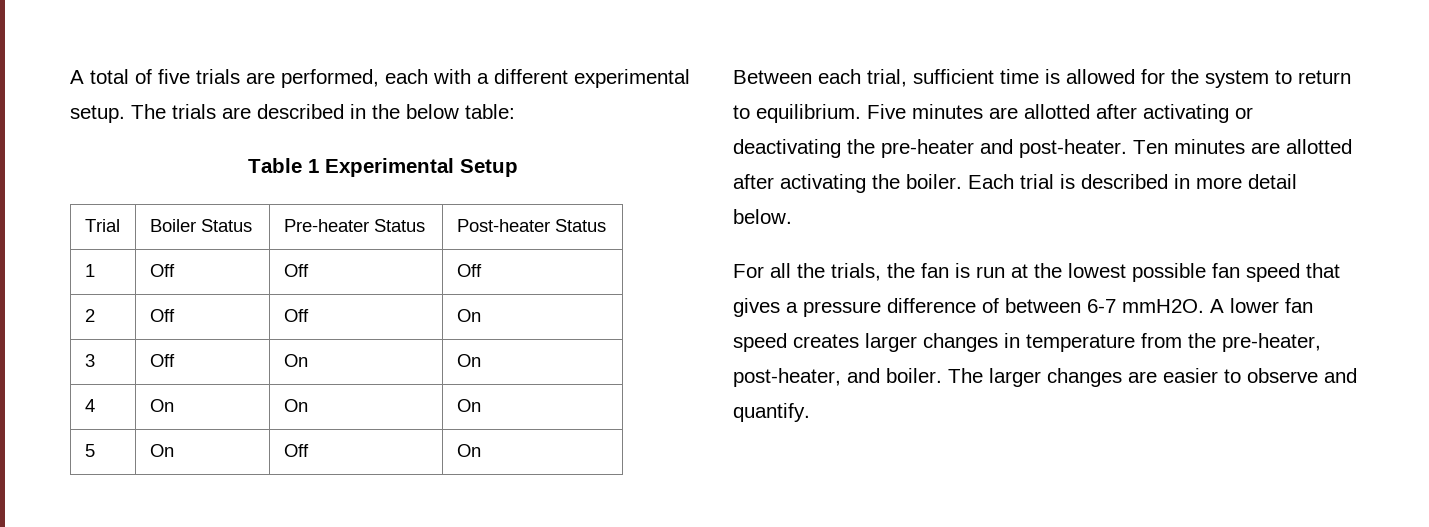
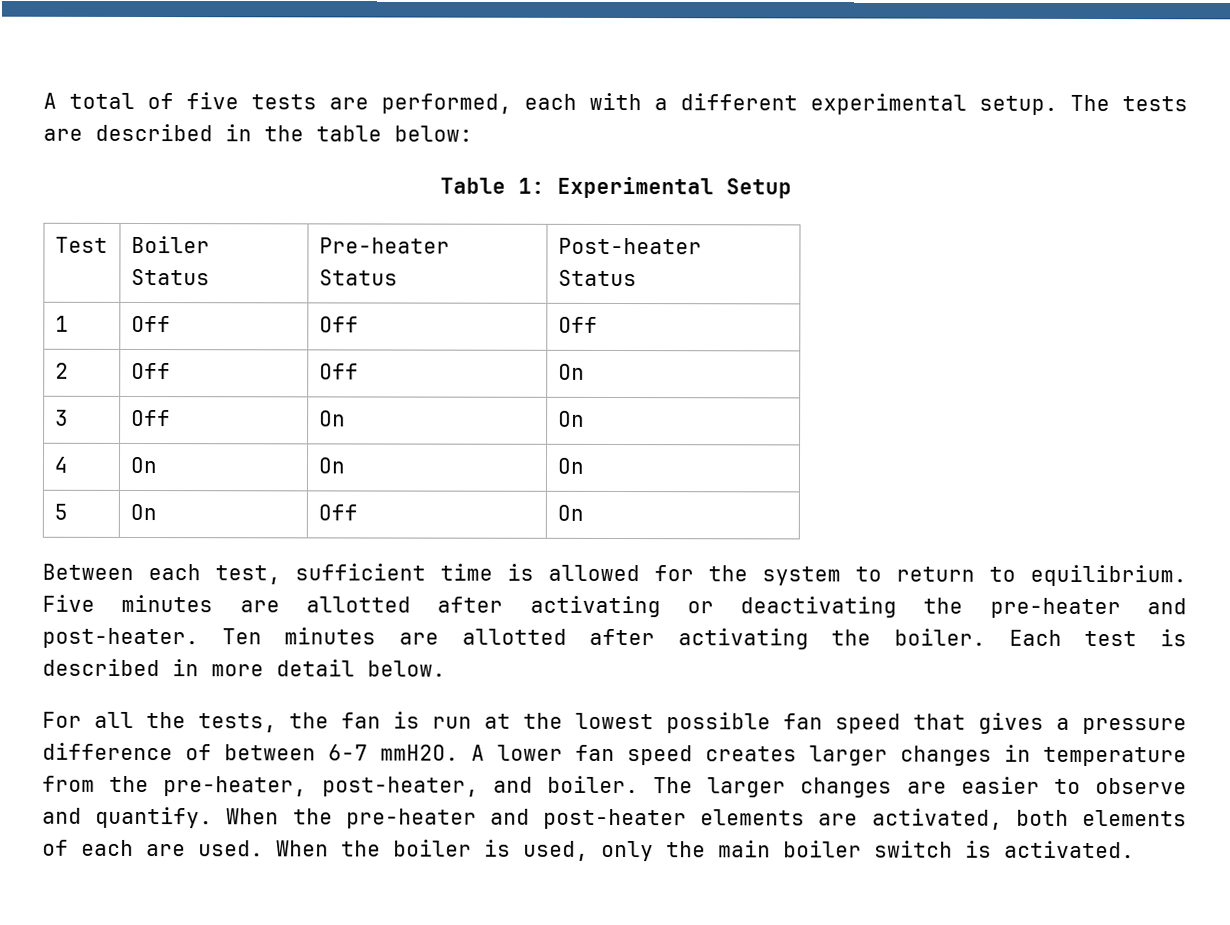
[196,69,240,84] trials -> [251,94,317,110] tests
[172,104,216,119] trials -> [1122,96,1188,112] tests
[406,104,515,119] below table: -> [316,125,473,142] table below:
[308,159,319,173] 1 -> [517,177,545,194] 1:
[84,219,120,232] Trial -> [54,236,108,253] Test
[867,69,907,87] trial, -> [215,565,281,585] test,
[1020,174,1054,189] trial -> [1084,630,1138,647] test
[831,263,881,281] trials, -> [198,713,277,733] tests,
(810, 412) none -> [226,808,1187,830] [42,839,1135,862] When the pre-heater and post-heater elements are activated, both elements of each are used. When the boiler is used, only the main boiler switch is activated.

